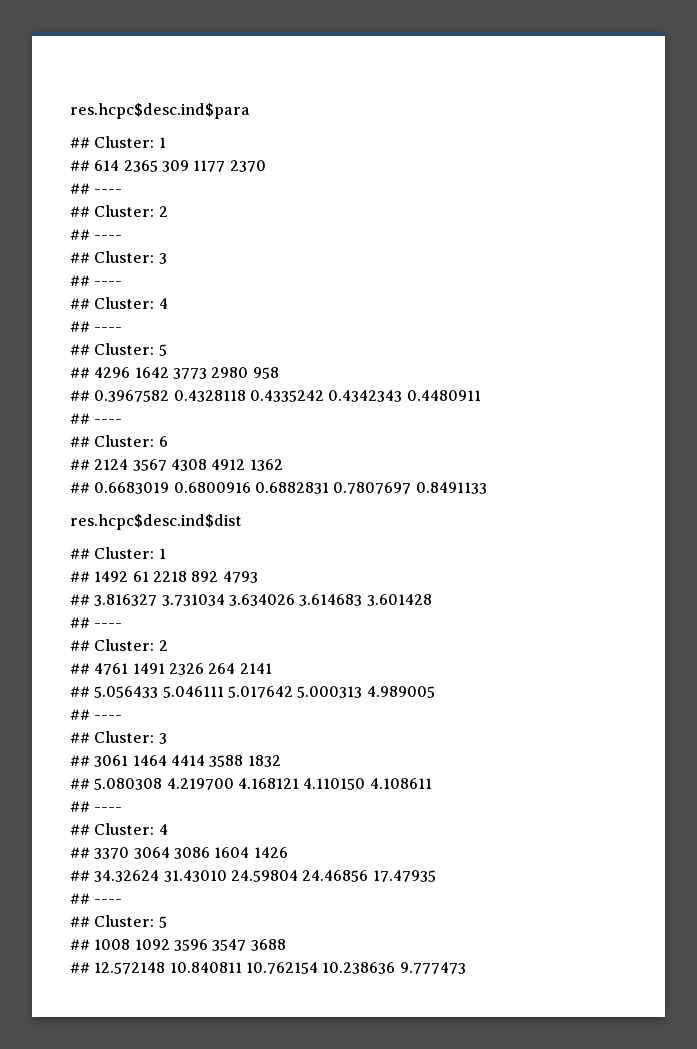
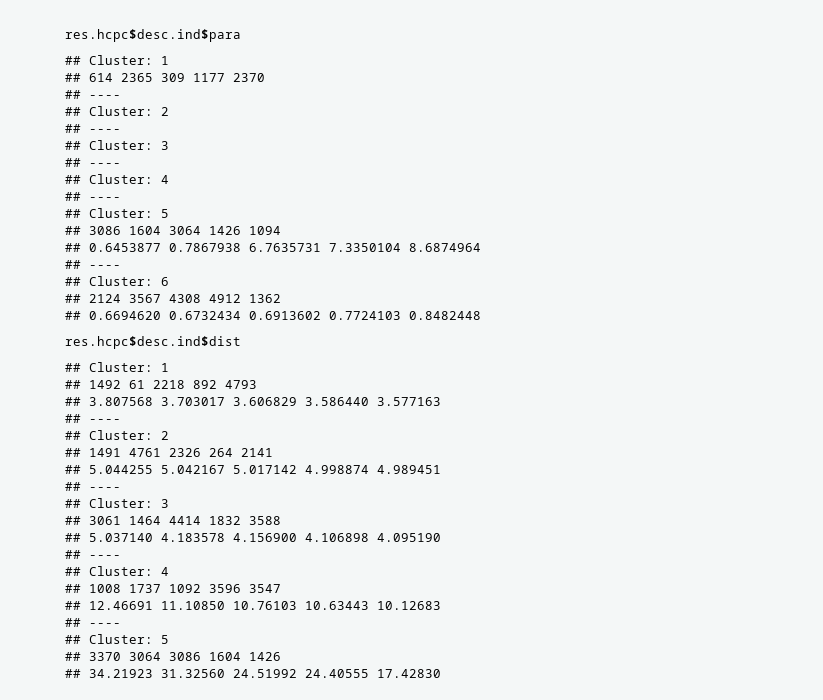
[94,367,279,379] [70,390,481,402] 4296 1642 3773 2980 958 // ## 0.3967582 0.4328118 0.4335242 0.4342343 0.4480911 -> [89,226,281,235] [65,243,481,252] 3086 1604 3064 1426 1094 // ## 0.6453877 0.7867938 6.7635731 7.3350104 8.6874964
[94,482,487,494] 0.6683019 0.6800916 0.6882831 0.7807697 0.8491133 -> [89,311,481,320] 0.6694620 0.6732434 0.6913602 0.7724103 0.8482448
[94,594,432,606] [70,617,123,628] [70,639,168,651] [70,663,165,675] 3.816327 3.731034 3.634026 3.614683 3.601428 // ## ---- // ## Cluster: 2 // ## 4761 1491 -> [89,397,441,406] [65,414,121,423] [65,430,169,440] [65,448,161,457] 3.807568 3.703017 3.606829 3.586440 3.577163 // ## ---- // ## Cluster: 2 // ## 1491 4761
[94,686,435,698] 5.056433 5.046111 5.017642 5.000313 4.989005 -> [89,465,441,474] 5.044255 5.042167 5.017142 4.998874 4.989451
(205, 760) none -> [209,516,241,525] 1832
[247,755,281,767] [70,778,432,790] [70,801,123,812] [70,823,168,835] [70,847,288,859] [70,870,436,882] [70,893,123,904] [70,915,167,928] [70,939,286,951] [70,962,466,974] 1832 // ## 5.080308 4.219700 4.168121 4.110150 4.108611 // ## ---- // ## Cluster: 4 // ## 3370 3064 3086 1604 1426 // ## 34.32624 31.43010 24.59804 24.46856 17.47935 // ## ---- // ## Cluster: 5 // ## 1008 1092 3596 3547 3688 // ## 12.572148 10.840811 10.762154 10.238636 9.777473 -> [65,533,441,542] [65,550,121,559] [65,566,169,576] [65,584,281,593] [65,601,441,610] [65,618,121,627] [65,634,169,644] [65,652,281,661] [65,669,441,678] // ## 5.037140 4.183578 4.156900 4.106898 4.095190 // ## ---- // ## Cluster: 4 // ## 1008 1737 1092 3596 3547 // ## 12.46691 11.10850 10.76103 10.63443 10.12683 // ## ---- // ## Cluster: 5 // ## 3370 3064 3086 1604 1426 // ## 34.21923 31.32560 24.51992 24.40555 17.42830

